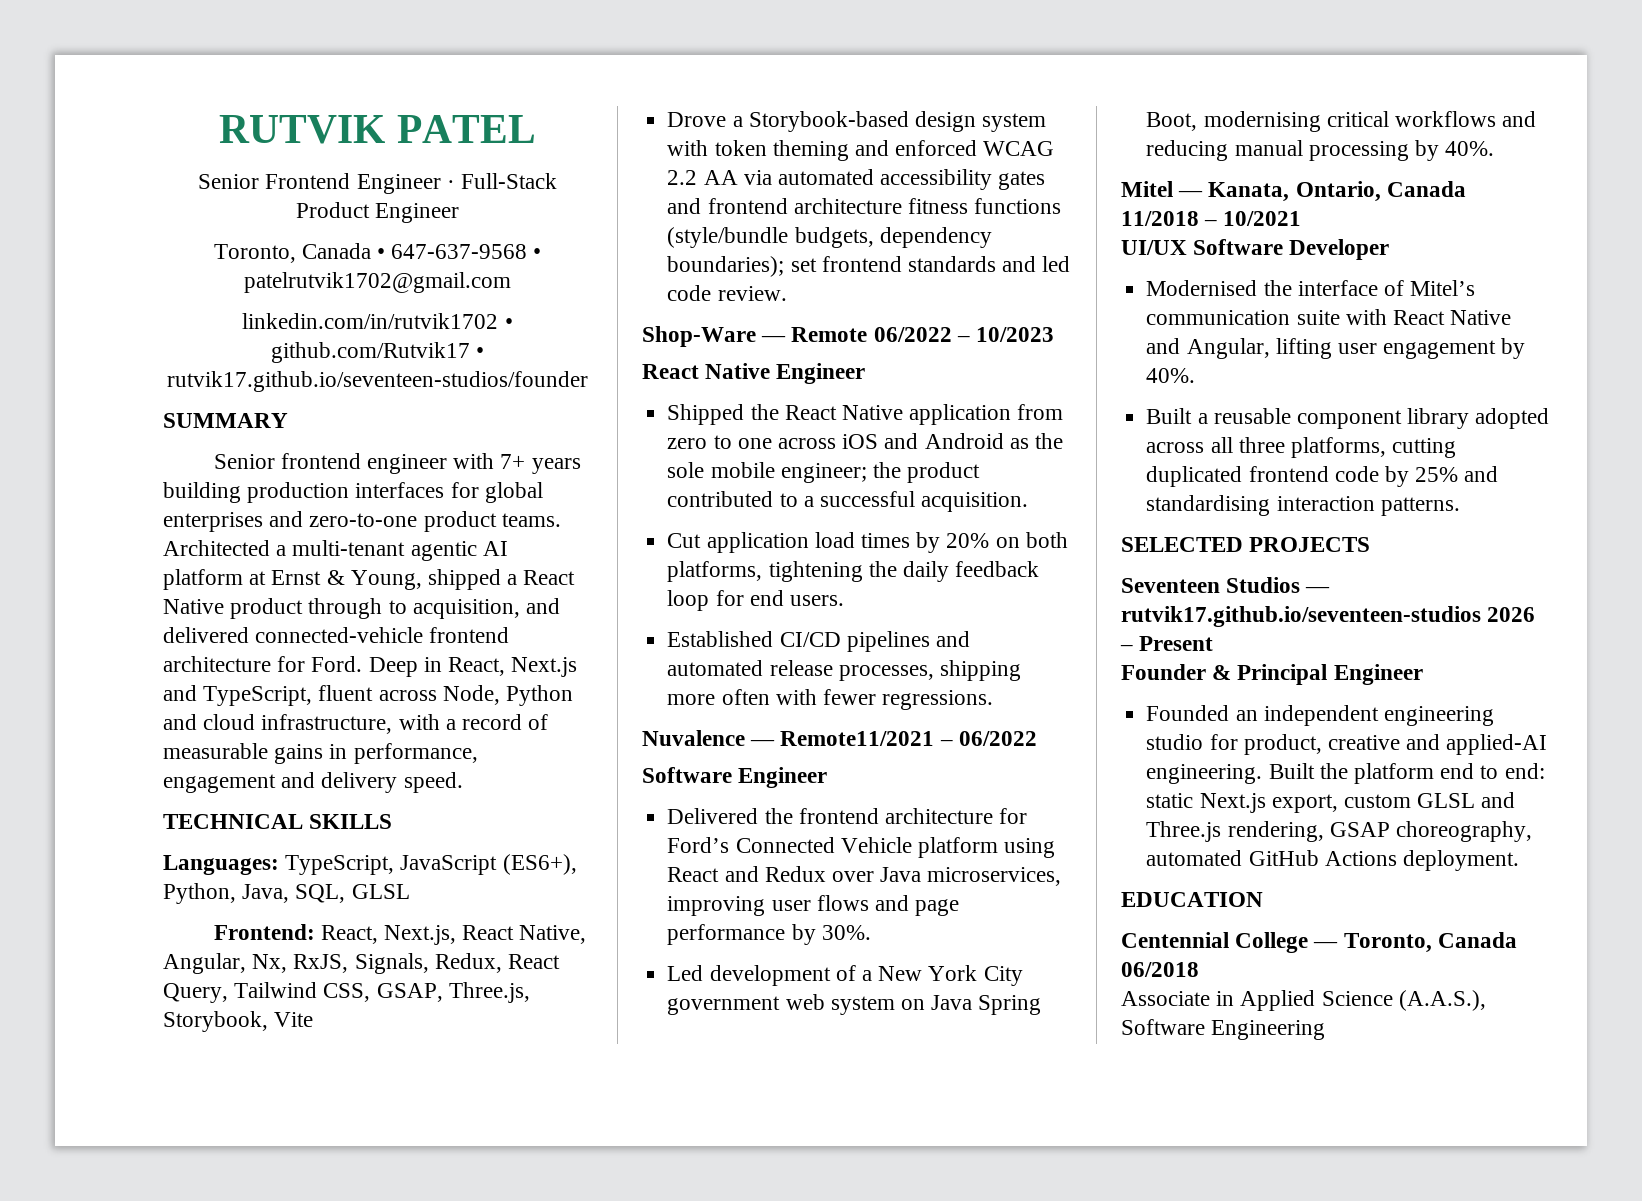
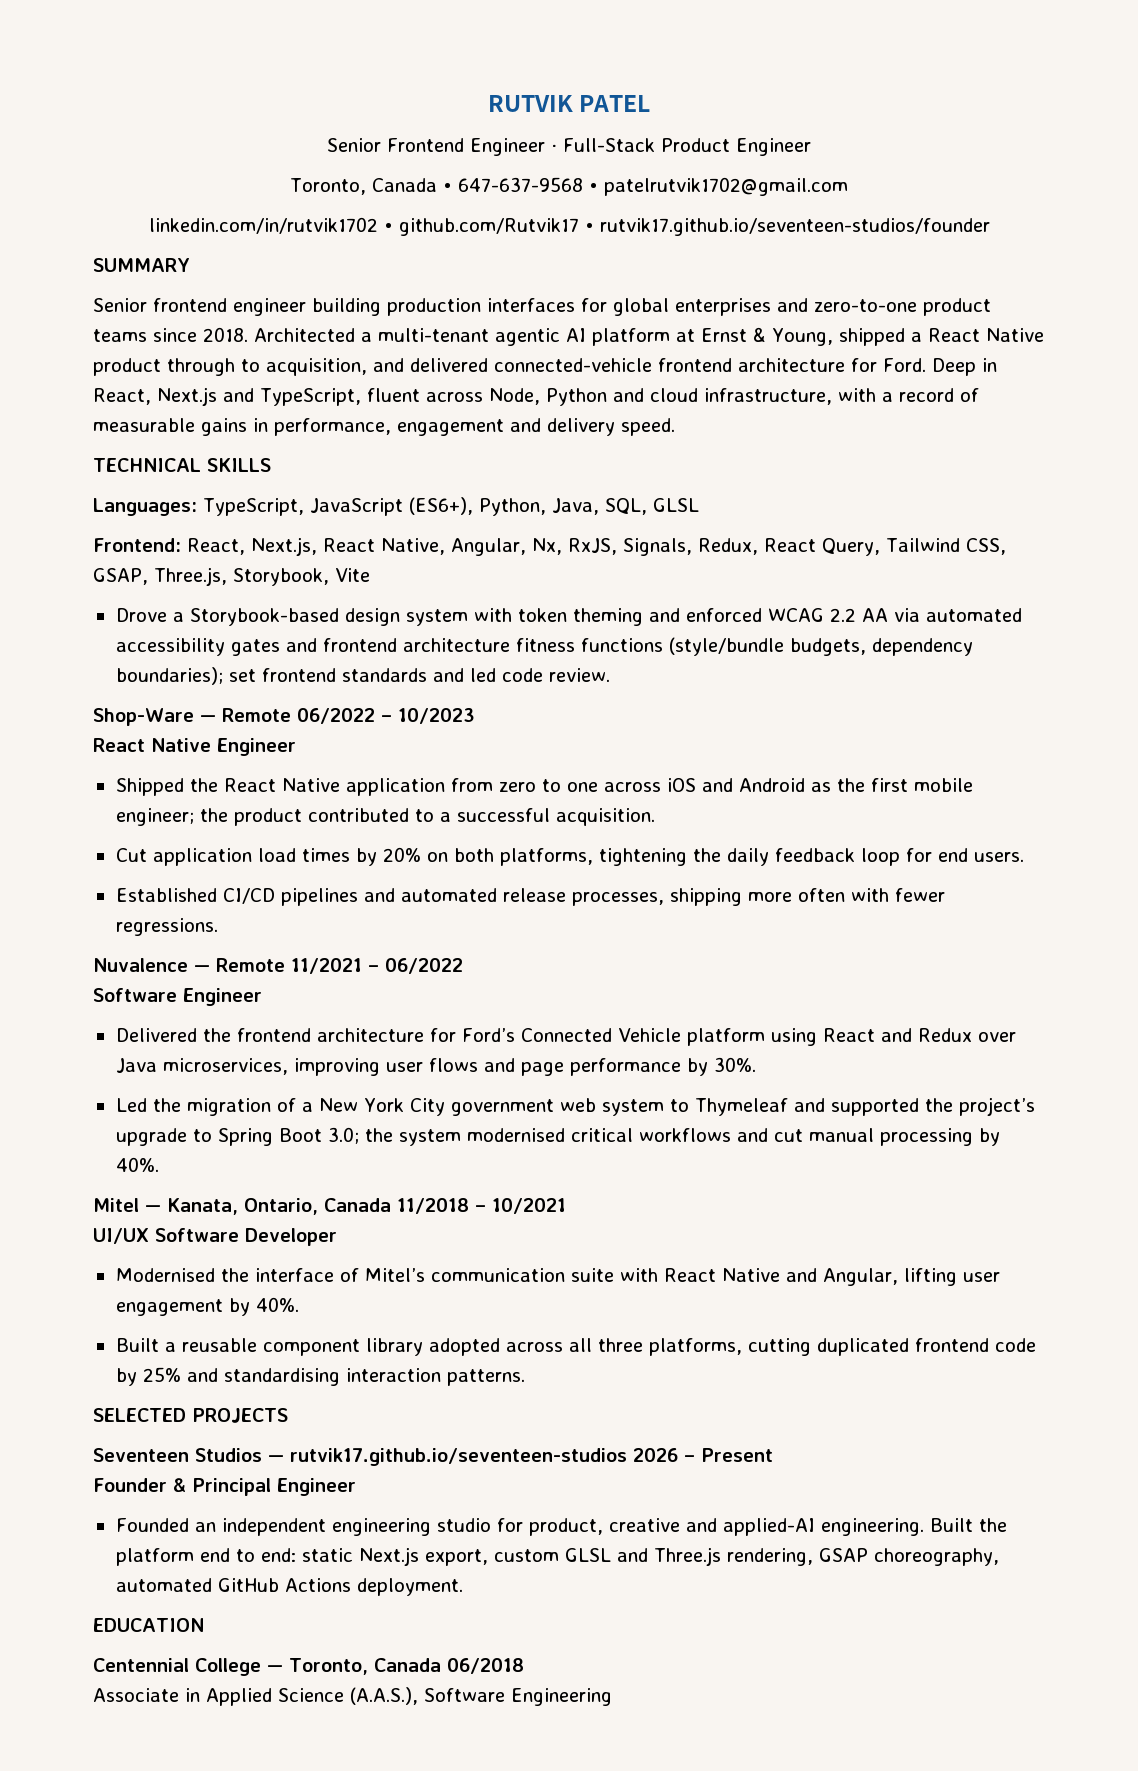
[453,453,581,474] with 7+ years -> (306, 307) none
[501,513,561,527] teams. -> [93,327,248,342] teams since 2018.
[667,462,705,478] sole -> [870,778,908,792] first
[780,731,935,746] Remote11/2021 -> [216,958,362,974] Remote 11/2021
[709,965,831,986] development -> [152,1098,271,1116] the migration
[900,995,1042,1015] [1146,111,1321,132] on Java Spring Boot, modernising -> [669,1097,1035,1116] [115,1127,565,1146] to Thymeleaf and supported the project’s upgrade to Spring Boot 3.0; the system modernised
[1146,140,1229,161] reducing -> [773,1129,803,1142] cut

